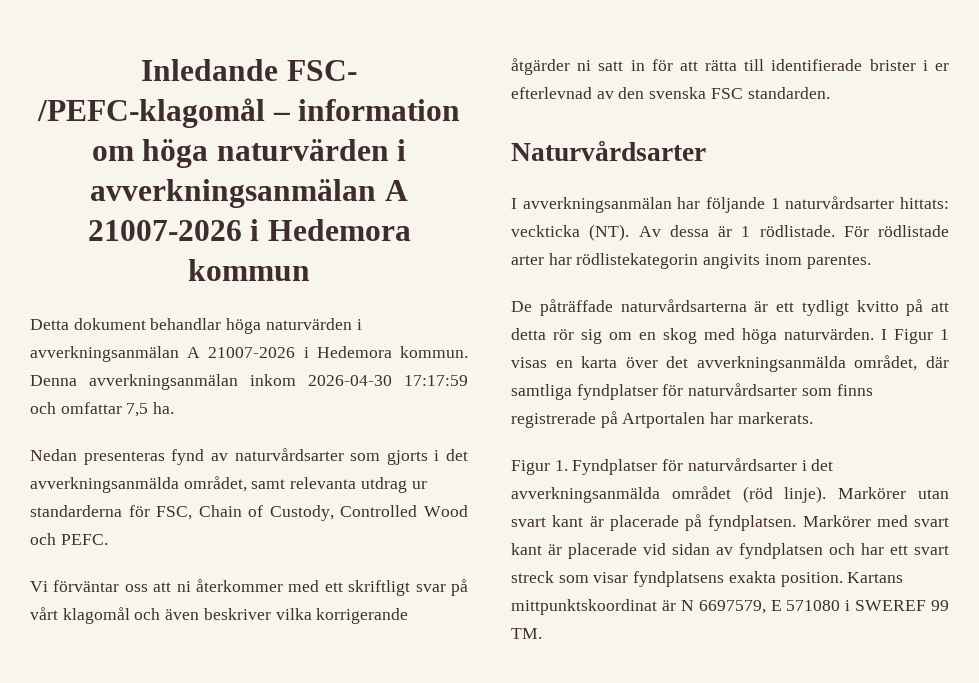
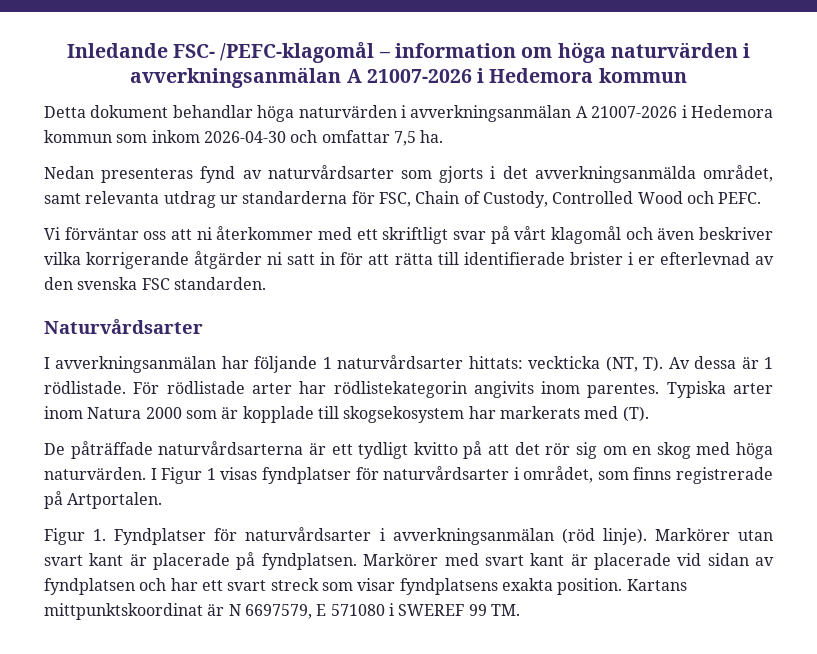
[399,346,468,358] [30,374,238,390] kommun. Denna avverkningsanmälan -> [44,130,148,143] kommun som
[404,375,468,386] 17:17:59 -> (286, 137) none
[589,224,630,241] (NT). -> [605,356,664,372] (NT, T).
(871, 262) none -> [666,381,773,398] [44,406,649,423] Typiska arter inom Natura 2000 som är kopplade till skogsekosystem har markerats med (T).
[511,328,546,340] detta -> [514,442,540,455] det
[555,355,949,372] [511,384,572,400] en karta över det avverkningsanmälda området, där samtliga -> (258, 473) none
(798, 389) none -> [513,466,594,483] i området,
[622,412,813,428] Artportalen har markerats. -> [67,492,163,509] Artportalen.
[811,459,834,471] [511,486,731,503] det avverkningsanmälda området -> [392,528,554,545] avverkningsanmälan

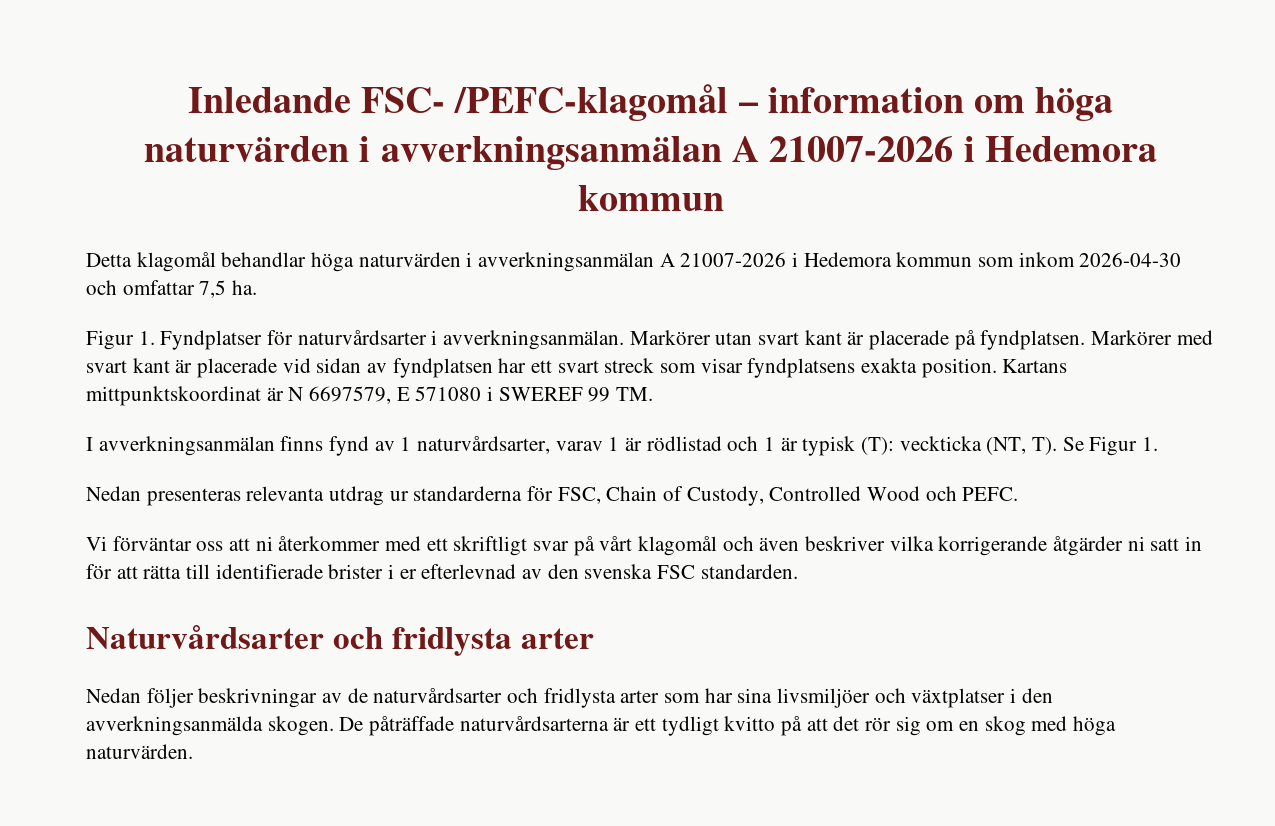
[90,105,169,118] dokument -> [136,252,216,272] klagomål
[44,165,773,183] [44,193,81,204] Nedan presenteras fynd av naturvårdsarter som gjorts i det avverkningsanmälda området, samt -> [86,330,1213,350] [86,358,1068,378] [86,386,654,406] [86,436,1159,456] [86,486,241,506] Figur 1. Fyndplatser för naturvårdsarter i avverkningsanmälan. Markörer utan svart kant är placerade på fyndplatsen. Markörer med svart kant är placerade vid sidan av fyndplatsen har ett svart streck som visar fyndplatsens exakta position. Kartans mittpunktskoordinat är N 6697579, E 571080 i SWEREF 99 TM. // I avverkningsanmälan finns fynd av 1 naturvårdsarter, varav 1 är rödlistad och 1 är typisk (T): veckticka (NT, T). Se Figur 1. // Nedan presenteras
[44,355,773,373] [44,381,773,398] [44,406,649,423] // I avverkningsanmälan har följande 1 naturvårdsarter hittats: veckticka (NT, T). Av dessa är 1 rödlistade. För rödlistade arter har rödlistekategorin angivits inom parentes. Typiska arter inom Natura 2000 som är kopplade till skogsekosystem har markerats med (T). // -> [332,627,594,656] [86,688,1053,708] [86,716,334,736] och fridlysta arter // Nedan följer beskrivningar av de naturvårdsarter och fridlysta arter som har sina livsmiljöer och växtplatser i den avverkningsanmälda skogen.
[150,466,774,484] [44,491,163,509] [44,527,774,545] [44,552,775,570] [44,578,687,595] [44,603,520,620] I Figur 1 visas fyndplatser för naturvårdsarter i området, som finns registrerade på Artportalen. // Figur 1. Fyndplatser för naturvårdsarter i avverkningsanmälan (röd linje). Markörer utan svart kant är placerade på fyndplatsen. Markörer med svart kant är placerade vid sidan av fyndplatsen och har ett svart streck som visar fyndplatsens exakta position. Kartans mittpunktskoordinat är N 6697579, E 571080 i SWEREF 99 TM. -> (193, 751) none

